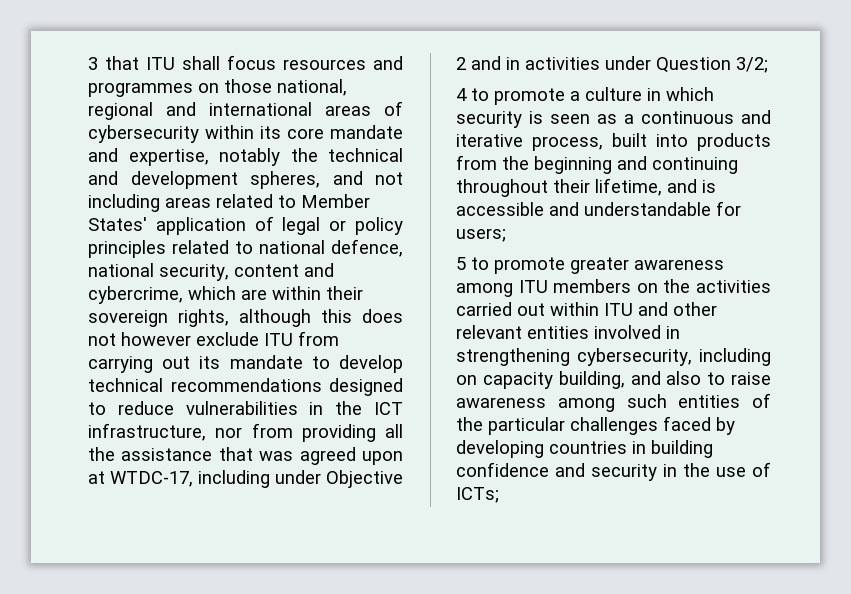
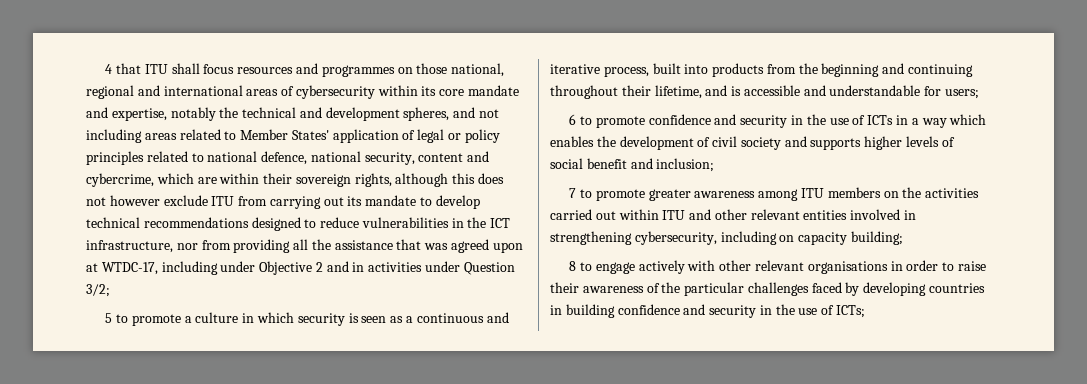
[88,57,98,70] 3 -> [105,64,113,74] 4
[456,88,467,101] 4 -> [105,313,113,323] 5
[456,257,466,270] 5 -> [569,114,987,128] [550,136,955,150] [550,158,715,172] [569,188,577,198] 6 to promote confidence and security in the use of ICTs in a way which enables the development of civil society and supports higher levels of social benefit and inclusion; // 7
[558,371,771,389] [456,394,741,412] building, and also to raise awareness among such entities -> [850,231,903,245] [569,260,986,274] [550,282,644,293] building; // 8 to engage actively with other relevant organisations in order to raise their awareness

